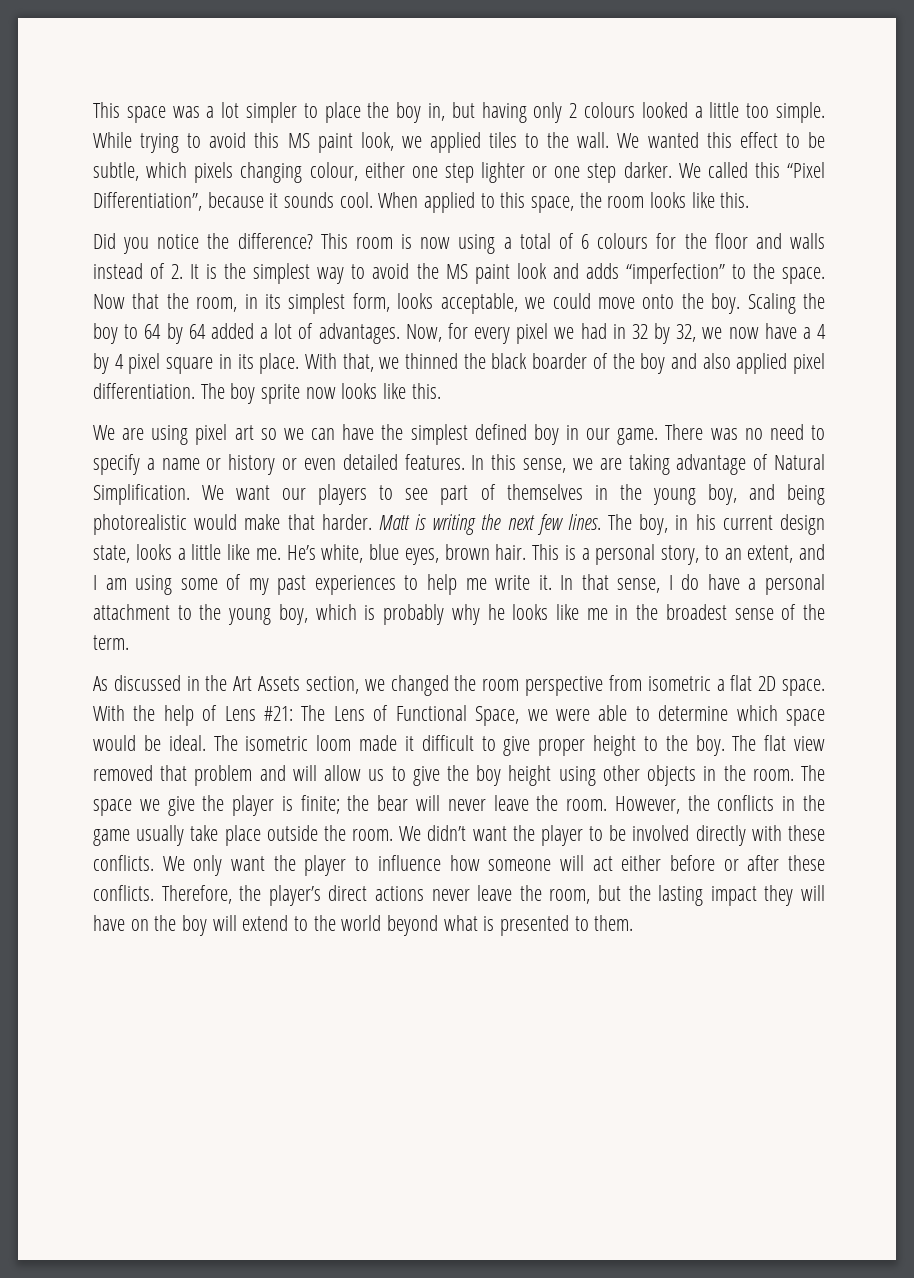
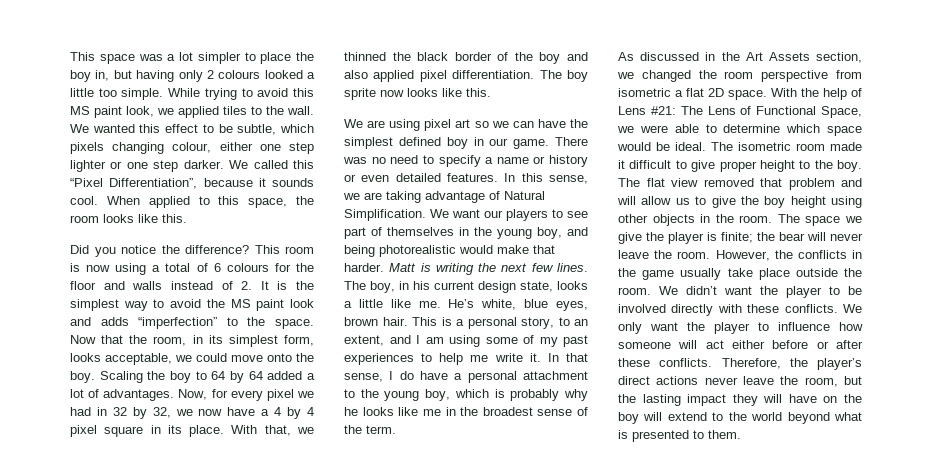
[532,353,588,369] boarder -> [454,52,492,61] border
[316,735,352,751] loom -> [796,143,825,151] room

